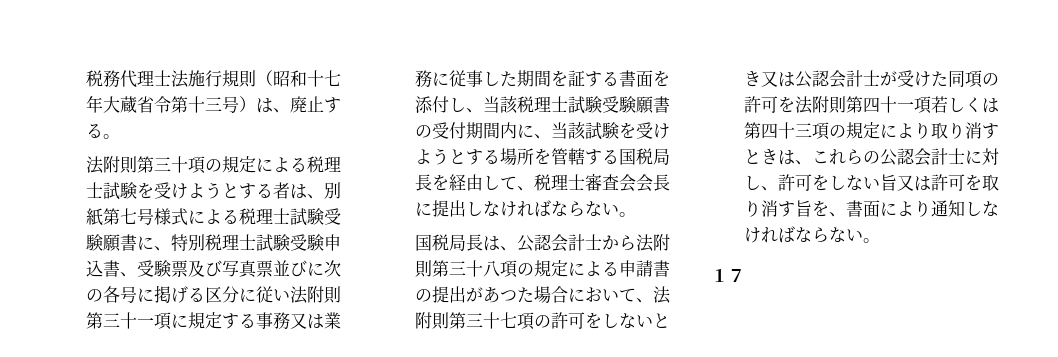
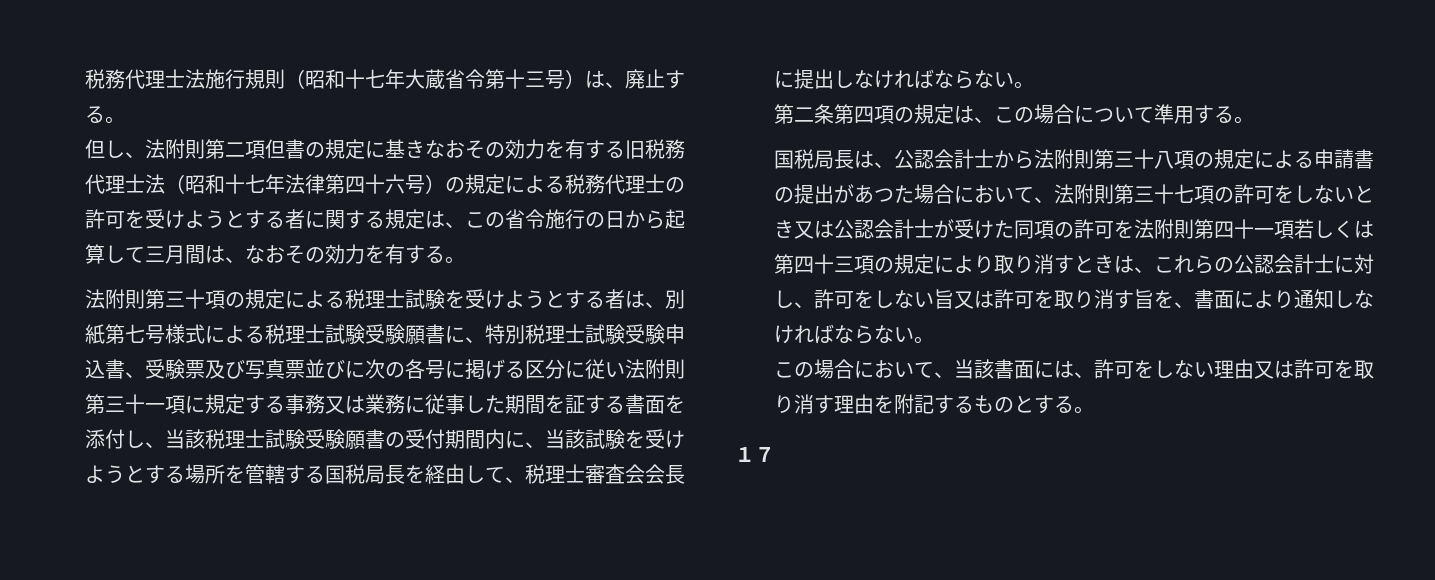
(120, 136) none -> [84,139,685,159] [84,174,685,194] [84,209,685,229] [84,244,465,264] // 但し、法附則第二項但書の規定に基きなおその効力を有する旧税務代理士法（昭和十七年法律第四十六号）の規定による税務代理士の許可を受けようとする者に関する規定は、この省令施行の日から起算して三月間は、なおその効力を有する。
(636, 214) none -> [773,104,1254,124] // 第二条第四項の規定は、この場合について準用する。
(880, 240) none -> [773,359,1374,379] [773,394,1094,414] // この場合において、当該書面には、許可をしない理由又は許可を取り消す理由を附記するものとする。

